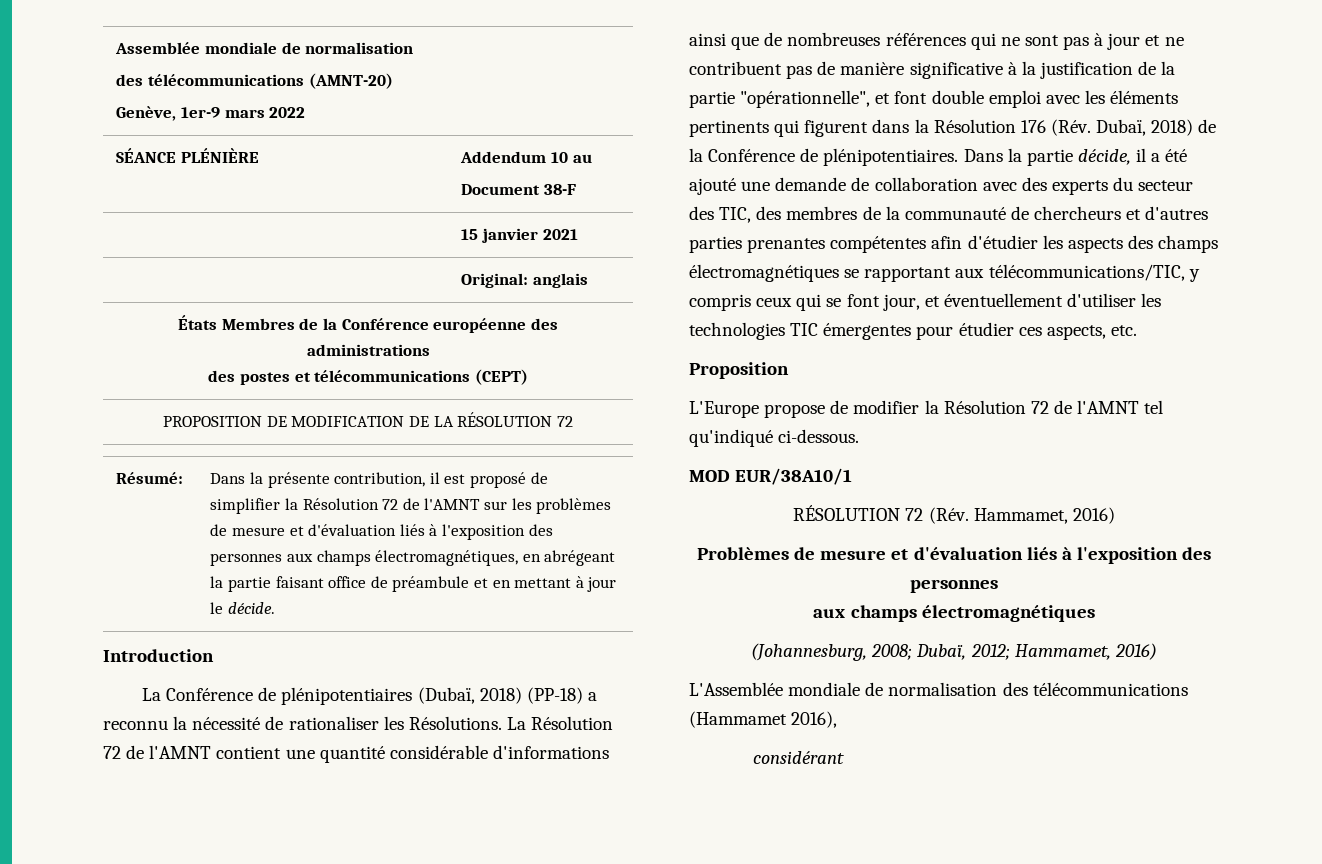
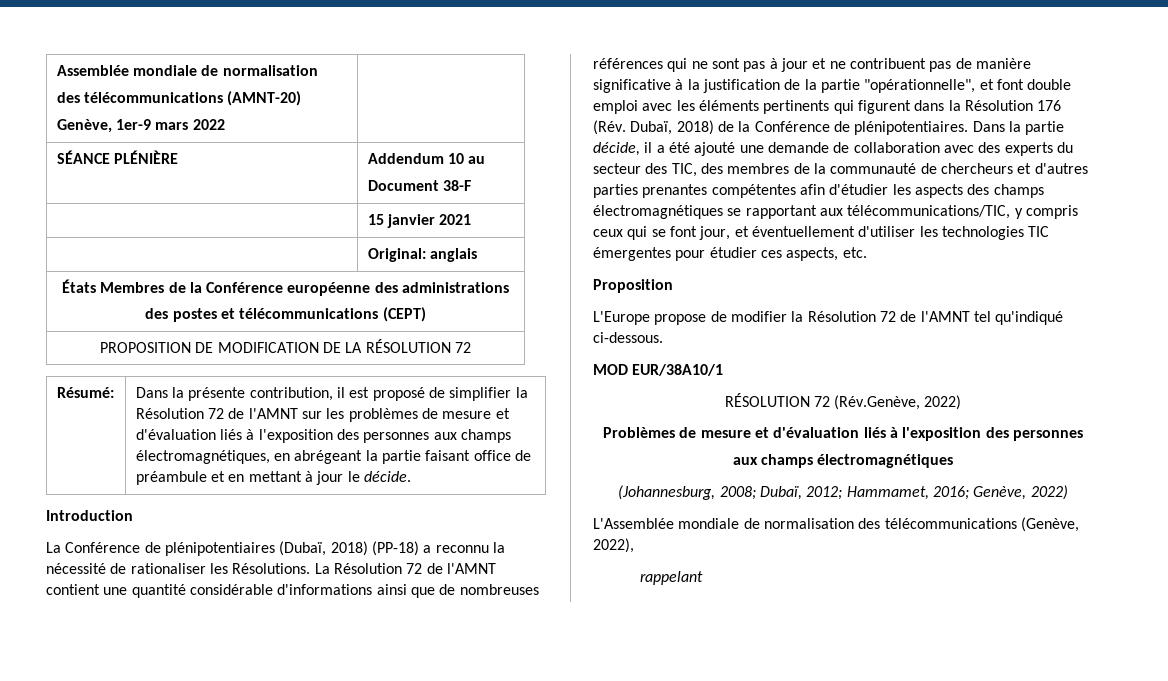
[928,507,1115,524] (Rév. Hammamet, 2016) -> [834,395,962,410] (Rév.Genève, 2022)
[1114,643,1157,660] 2016) -> [932,485,1068,500] 2016; Genève, 2022)
[689,711,838,728] [752,751,844,764] (Hammamet 2016), // considérant -> [1020,517,1079,532] [593,538,634,553] [640,571,704,585] (Genève, 2022), // rappelant

